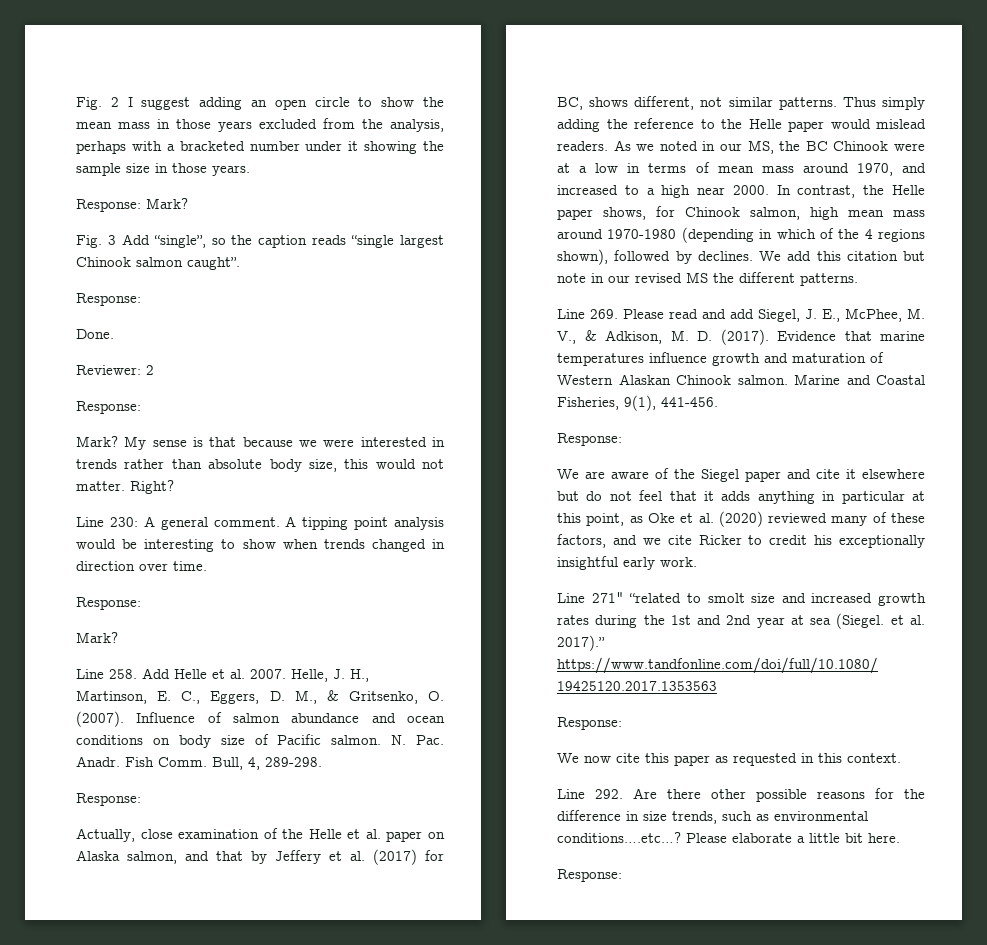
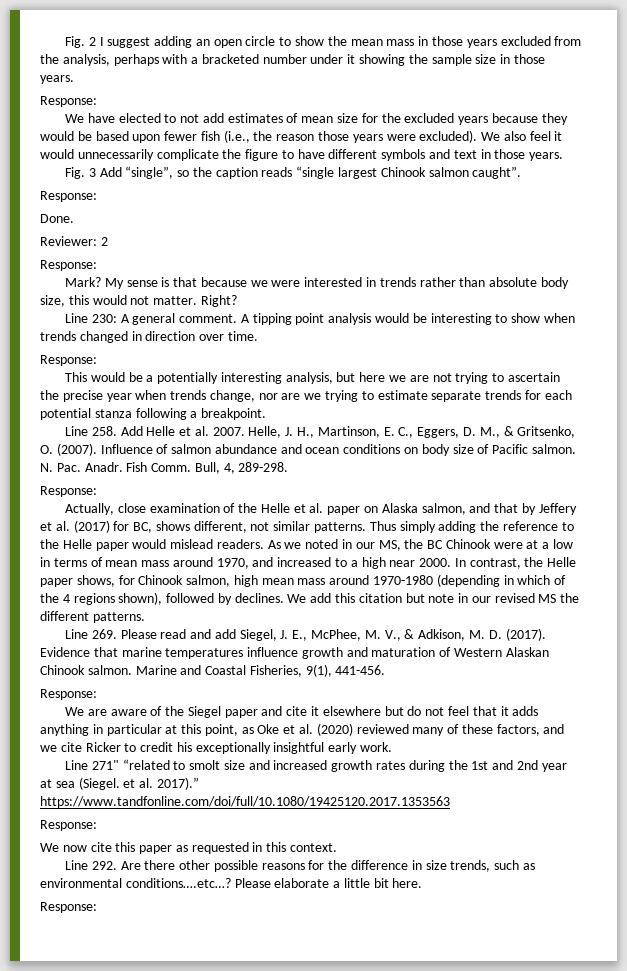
[146,198,188,209] Mark? -> [65,113,568,125] [40,130,563,143] [40,149,564,161] // We have elected to not add estimates of mean size for the excluded years because they would be based upon fewer fish (i.e., the reason those years were excluded). We also feel it would unnecessarily complicate the figure to have different symbols and text in those years.
[76,632,118,643] Mark? -> [65,372,560,384] [40,390,572,402] [40,408,267,420] This would be a potentially interesting analysis, but here we are not trying to ascertain the precise year when trends change, nor are we trying to estimate separate trends for each potential stanza following a breakpoint.

